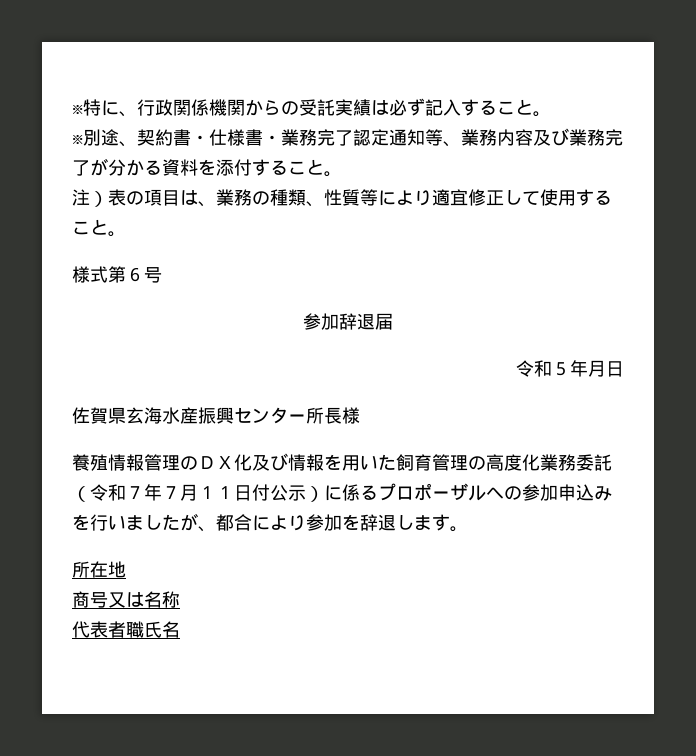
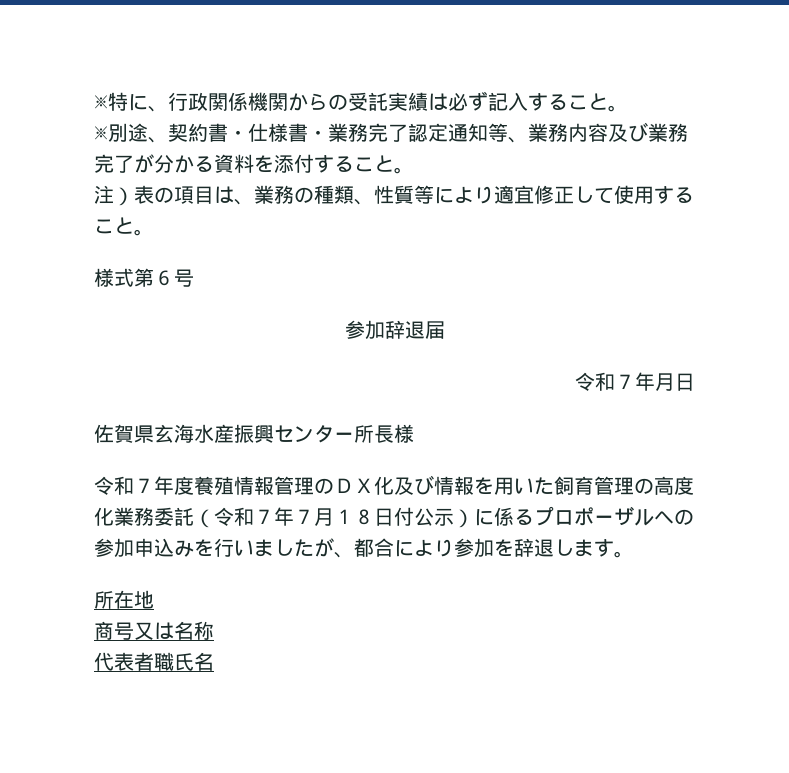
[552,362,570,376] ５ -> [615,374,635,389] ７
(360, 415) none -> [94,476,194,495] 令和７年度
[216,486,234,499] １ -> [354,509,374,525] ８

